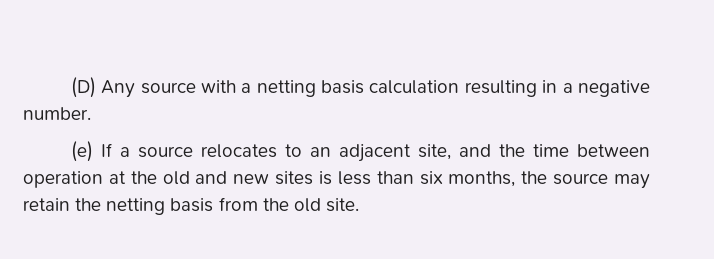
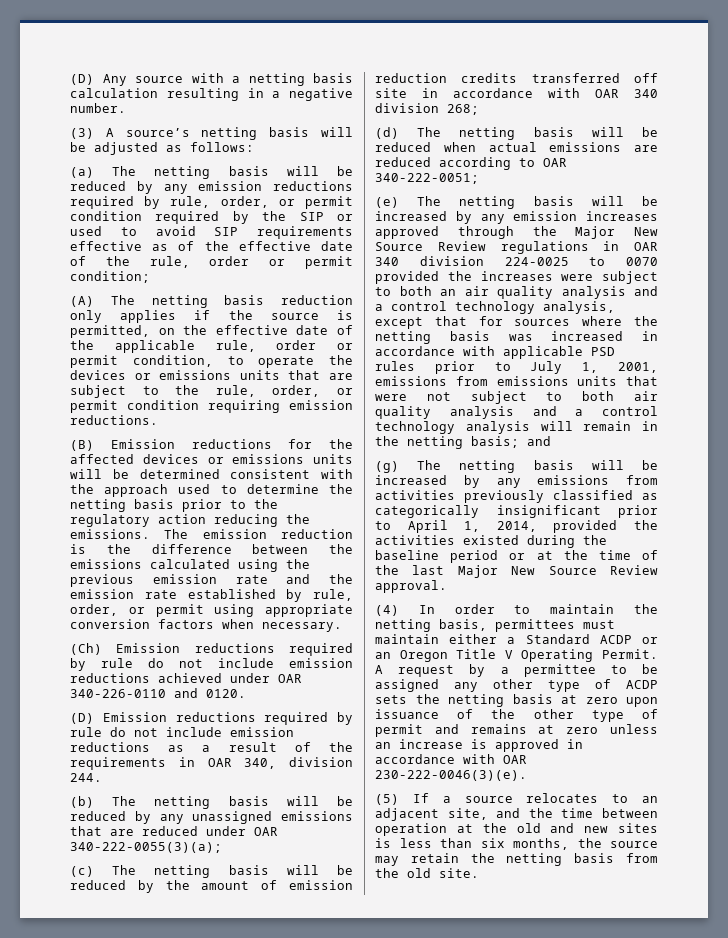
[70,141,93,162] (e) -> [70,127,353,140] [70,142,254,155] [70,166,353,179] [70,181,353,194] [70,196,353,209] [70,211,353,224] [70,226,353,239] [70,241,353,251] [70,256,353,269] [70,271,150,283] [70,295,353,308] [70,310,353,323] [70,325,353,338] [70,340,353,353] [70,355,353,368] [70,370,353,380] [70,385,353,398] [70,400,353,413] [70,415,158,425] [70,439,353,451] [70,454,353,464] [70,469,353,479] [70,484,353,497] [70,499,278,512] [70,514,310,527] [70,529,353,539] [70,544,353,554] [70,559,310,572] [70,574,353,587] [70,589,353,602] [70,604,353,617] [70,619,342,632] [70,643,353,656] [70,658,353,671] [70,673,302,683] [70,688,246,698] [70,712,353,725] [70,727,294,737] [70,742,353,752] [70,757,353,770] [70,773,102,782] [70,796,353,809] [70,811,353,824] [70,826,278,836] [70,842,222,853] [70,865,353,878] [70,880,353,893] [375,73,658,83] [375,88,658,98] [375,103,479,115] [375,127,658,140] [375,142,658,152] [375,157,567,170] [375,173,479,184] [375,196,658,209] [375,211,658,224] [375,226,658,239] [375,241,658,254] [375,256,658,266] [375,271,658,284] [375,286,658,299] [375,301,615,314] [375,316,658,329] [375,331,658,344] [375,346,615,359] [375,361,658,374] [375,376,658,386] [375,391,658,404] [375,406,658,419] [375,421,658,434] [375,436,551,449] [375,460,658,473] [375,475,658,488] [375,490,658,503] [375,505,658,518] [375,520,658,533] [375,535,607,548] [375,550,658,563] [375,565,658,578] [375,580,447,593] [375,604,658,616] [375,619,615,632] [375,634,658,644] [375,649,658,662] [375,664,658,677] [375,679,658,692] [375,694,658,707] [375,709,658,722] [375,724,658,737] [375,739,583,752] [375,754,527,764] [375,770,527,781] [375,794,399,805] (3) A source’s netting basis will be adjusted as follows: // (a) The netting basis will be reduced by any emission reductions required by rule, order, or permit condition required by the SIP or used to avoid SIP requirements effective as of the effective date of the rule, order or permit condition; // (A) The netting basis reduction only applies if the source is permitted, on the effective date of the applicable rule, order or permit condition, to operate the devices or emissions units that are subject to the rule, order, or permit condition requiring emission reductions. // (B) Emission reductions for the affected devices or emissions units will be determined consistent with the approach used to determine the netting basis prior to the regulatory action reducing the emissions. The emission reduction is the difference between the emissions calculated using the previous emission rate and the emission rate established by rule, order, or permit using appropriate conversion factors when necessary. // (Ch) Emission reductions required by rule do not include emission reductions achieved under OAR 340-226-0110 and 0120. // (D) Emission reductions required by rule do not include emission reductions as a result of the requirements in OAR 340, division 244. // (b) The netting basis will be reduced by any unassigned emissions that are reduced under OAR 340-222-0055(3)(a); // (c) The netting basis will be reduced by the amount of emission reduction credits transferred off site in accordance with OAR 340 division 268; // (d) The netting basis will be reduced when actual emissions are reduced according to OAR 340-222-0051; // (e) The netting basis will be increased by any emission increases approved through the Major New Source Review regulations in OAR 340 division 224-0025 to 0070 provided the increases were subject to both an air quality analysis and a control technology analysis, except that for sources where the netting basis was increased in accordance with applicable PSD rules prior to July 1, 2001, emissions from emissions units that were not subject to both air quality analysis and a control technology analysis will remain in the netting basis; and // (g) The netting basis will be increased by any emissions from activities previously classified as categorically insignificant prior to April 1, 2014, provided the activities existed during the baseline period or at the time of the last Major New Source Review approval. // (4) In order to maintain the netting basis, permittees must maintain either a Standard ACDP or an Oregon Title V Operating Permit. A request by a permittee to be assigned any other type of ACDP sets the netting basis at zero upon issuance of the other type of permit and remains at zero unless an increase is approved in accordance with OAR 230-222-0046(3)(e). // (5)

